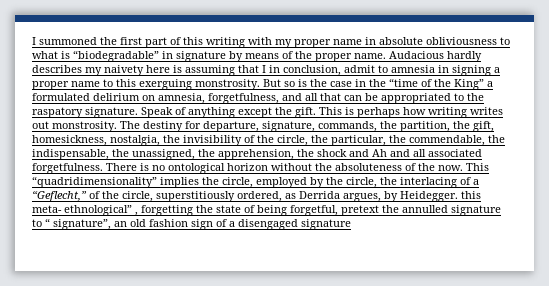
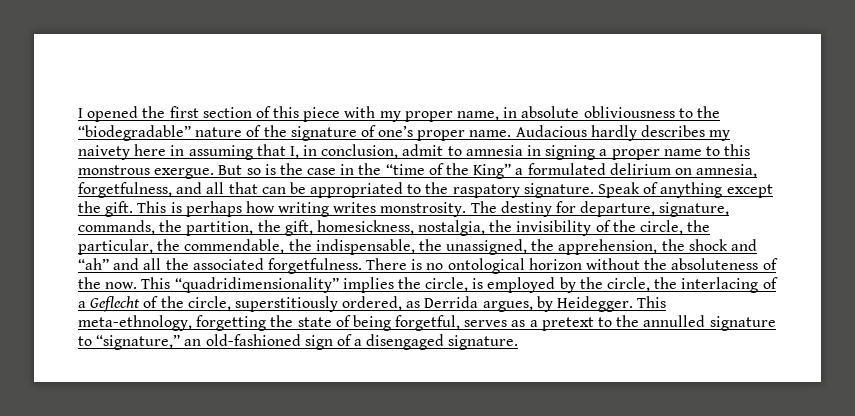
[32,37,97,45] I summoned -> [78,106,139,122] I opened
[145,37,167,48] part -> [202,107,252,118] section
[206,37,245,48] writing -> [303,107,341,122] piece
[333,39,362,45] name -> [457,111,500,121] name,
[32,50,312,62] what is “biodegradable” in signature by means of the -> [696,106,720,118] [78,125,414,141] the “biodegradable” nature of the signature of one’s
[173,65,182,73] is -> [170,145,185,156] in
[262,65,266,73] I -> [289,146,299,159] I,
[139,79,260,90] exerguing monstrosity. -> [78,165,215,179] monstrous exergue.
[32,121,49,129] out -> (377, 207) none
[372,149,426,157] Ah and all -> [78,258,189,270] “ah” and all the
(253, 182) none -> [472,278,484,289] is
[32,190,87,202] “Geflecht,” -> [90,296,141,312] Geflecht
[461,191,481,199] [32,205,138,216] this meta- ethnological” , -> [637,296,667,308] [78,315,192,331] This meta-ethnology,
[341,205,501,216] [32,218,188,230] pretext the annulled signature to “ signature”, an old fashion -> [464,315,776,331] [78,334,301,350] serves as a pretext to the annulled signature to “signature,” an old-fashioned
[301,219,351,230] signature -> [448,335,519,350] signature.

